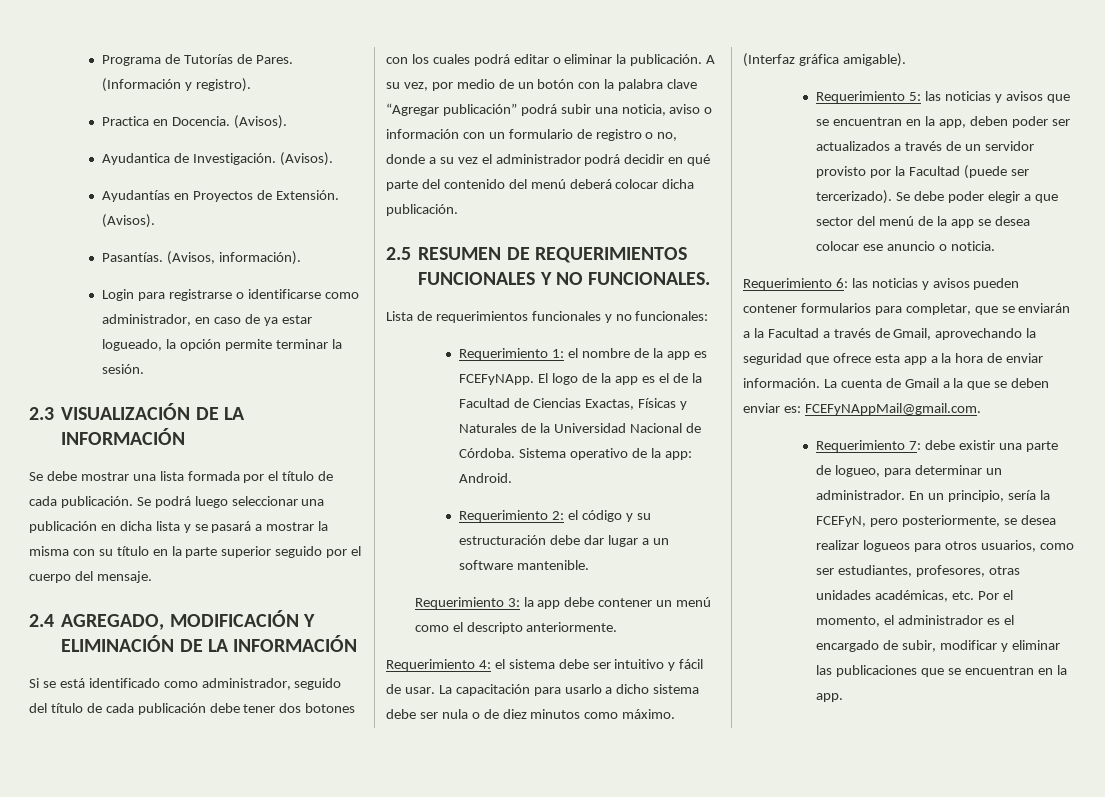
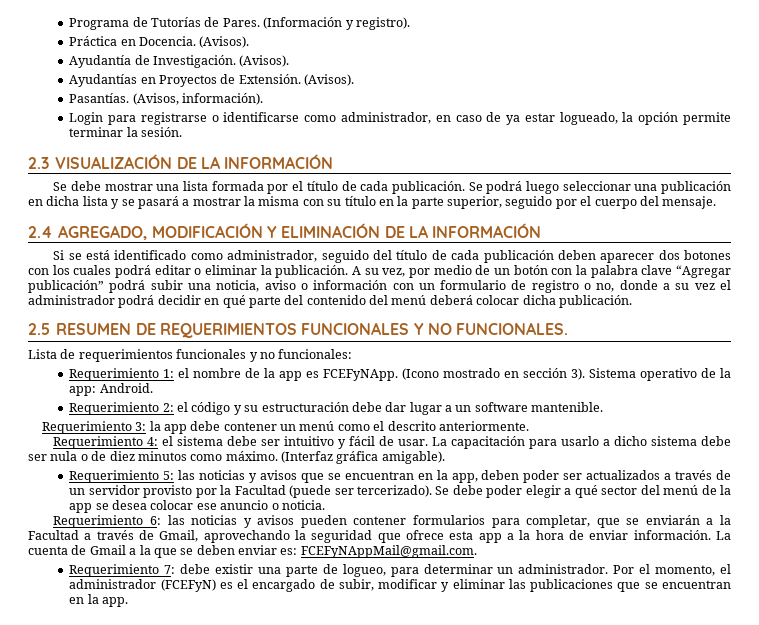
[102,116,150,126] Practica -> [69,36,118,46] Práctica
[102,153,171,165] Ayudantica -> [69,55,132,68] Ayudantía
[221,546,272,558] superior -> [447,196,502,209] superior,
[209,703,276,713] debe tener -> [557,250,655,263] deben aparecer
[538,373,702,385] [459,398,688,410] [459,423,702,433] [459,448,516,458] El logo de la app es el de la Facultad de Ciencias Exactas, Físicas y Naturales de la Universidad Nacional de Córdoba. -> [402,368,586,380] (Icono mostrado en sección 3).
[466,622,523,634] descripto -> [387,421,436,431] descrito
[1034,194,1058,203] que -> [574,485,598,498] qué
[909,490,1051,502] [816,515,1057,527] [816,540,1075,552] [816,565,1021,577] [816,590,975,602] En un principio, sería la FCEFyN, pero posteriormente, se desea realizar logueos para otros usuarios, como ser estudiantes, profesores, otras unidades académicas, etc. -> (609, 569) none
(984, 620) none -> [160,579,216,592] (FCEFyN)

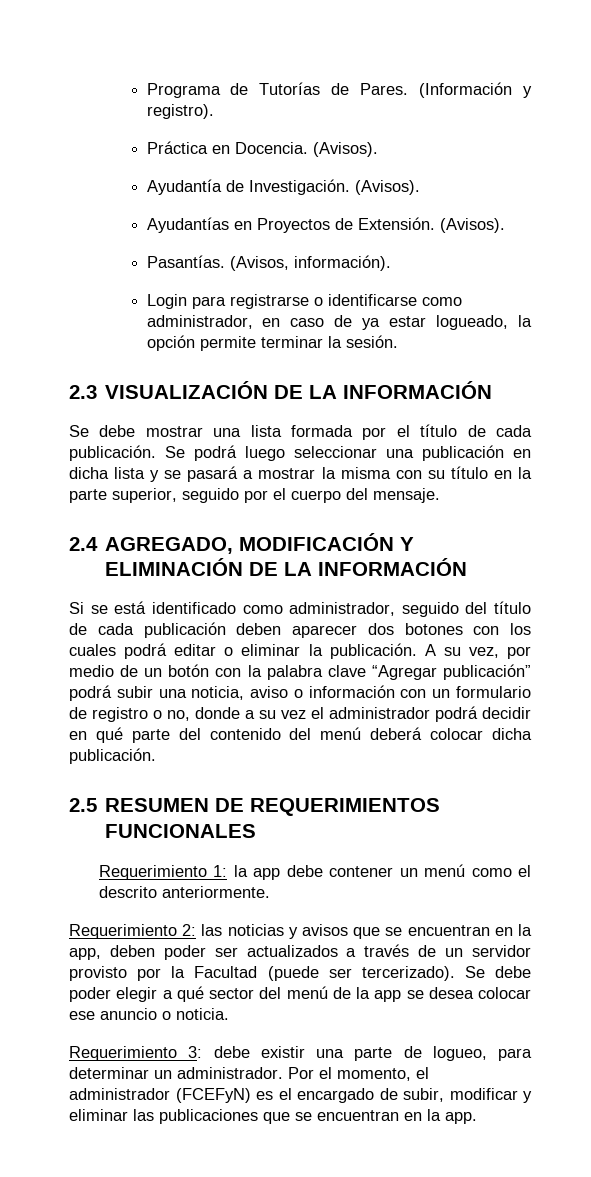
[413,322,569,335] [28,349,353,362] [69,368,731,381] [69,383,153,396] [69,402,604,415] [41,421,147,434] Y NO FUNCIONALES. // Lista de requerimientos funcionales y no funcionales: // Requerimiento 1: el nombre de la app es FCEFyNApp. (Icono mostrado en sección 3). Sistema operativo de la app: Android. // Requerimiento 2: el código y su estructuración debe dar lugar a un software mantenible. // Requerimiento 3: -> [98,865,228,880] // Requerimiento 1:
[147,436,732,449] [28,451,445,464] [69,470,175,483] 4: el sistema debe ser intuitivo y fácil de usar. La capacitación para usarlo a dicho sistema debe ser nula o de diez minutos como máximo. (Interfaz gráfica amigable). // Requerimiento 5: -> [182,924,197,936] 2:
[149,515,731,528] [28,530,731,543] [28,545,477,558] [69,564,176,577] 6: las noticias y avisos pueden contener formularios para completar, que se enviarán a la Facultad a través de Gmail, aprovechando la seguridad que ofrece esta app a la hora de enviar información. La cuenta de Gmail a la que se deben enviar es: FCEFyNAppMail@gmail.com. // Requerimiento 7: -> [188,1046,203,1058] 3:

